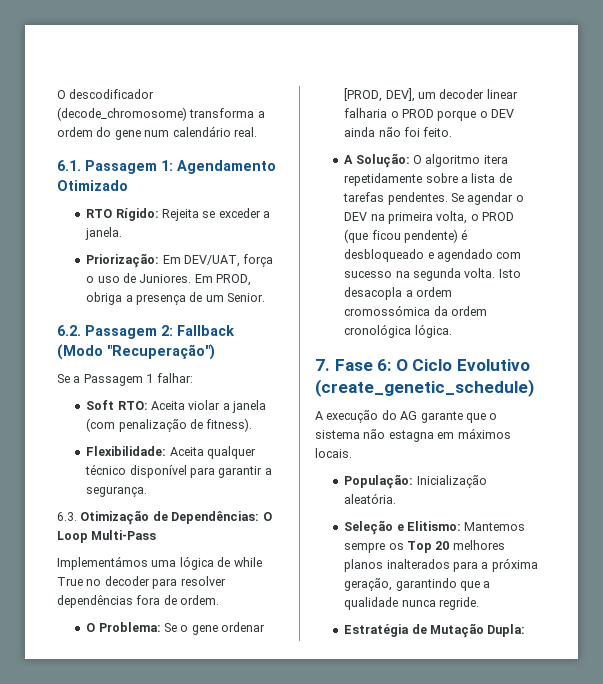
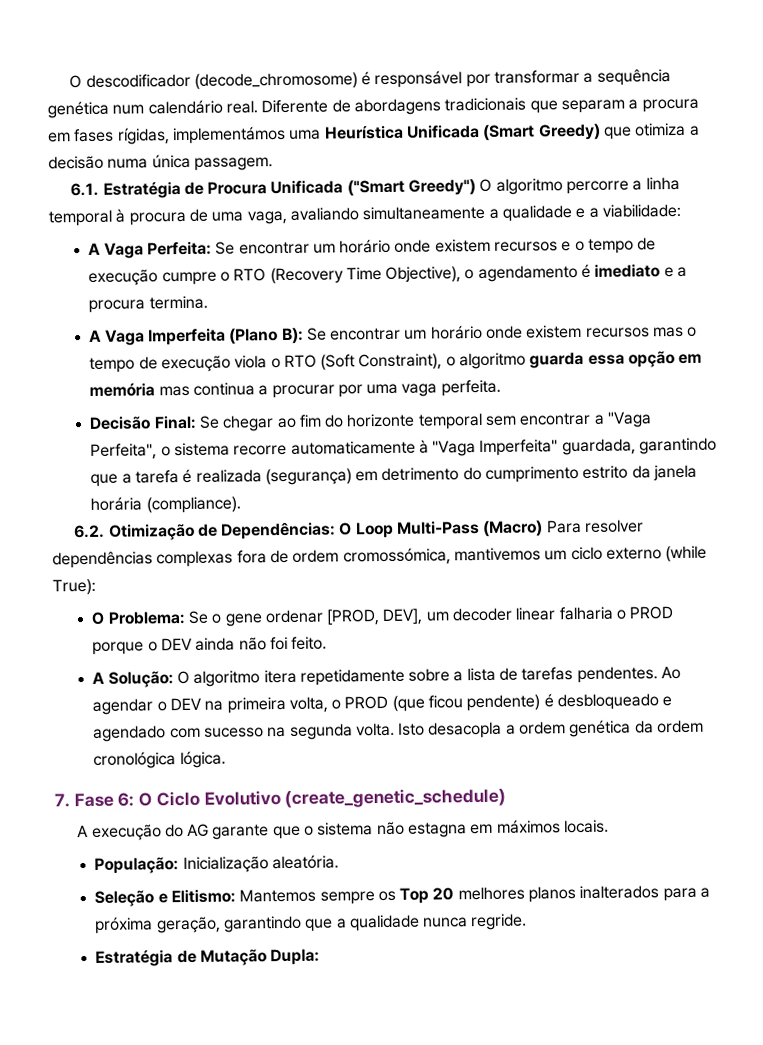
[189,108,265,118] [57,126,257,140] [57,160,276,174] [57,180,128,191] [86,208,271,221] [85,227,123,240] [86,253,274,268] [86,273,252,286] [86,292,266,305] [57,325,235,339] [57,344,215,360] [57,373,193,386] [86,400,267,413] [86,418,253,432] [86,446,256,459] [85,464,272,478] [86,486,148,497] [57,512,77,521] transforma a ordem do gene num calendário real. // 6.1. Passagem 1: Agendamento Otimizado // RTO Rígido: Rejeita se exceder a janela. // Priorização: Em DEV/UAT, força o uso de Juniores. Em PROD, obriga a presença de um Senior. // 6.2. Passagem 2: Fallback (Modo "Recuperação") // Se a Passagem 1 falhar: // Soft RTO: Aceita violar a janela (com penalização de fitness). // Flexibilidade: Aceita qualquer técnico disponível para garantir a segurança. // 6.3. -> [361,69,671,89] [47,97,699,119] [48,122,700,145] [48,153,273,171] [70,176,680,199] [48,203,681,227] [88,237,657,259] [88,263,688,286] [88,295,208,313] [89,324,698,346] [89,351,703,373] [89,379,501,399] [89,411,653,432] [90,437,718,460] [90,464,698,487] [90,496,241,514] [74,524,106,539] é responsável por transformar a sequência genética num calendário real. Diferente de abordagens tradicionais que separam a procura em fases rígidas, implementámos uma Heurística Unificada (Smart Greedy) que otimiza a decisão numa única passagem. // 6.1. Estratégia de Procura Unificada ("Smart Greedy") O algoritmo percorre a linha temporal à procura de uma vaga, avaliando simultaneamente a qualidade e a viabilidade: // A Vaga Perfeita: Se encontrar um horário onde existem recursos e o tempo de execução cumpre o RTO (Recovery Time Objective), o agendamento é imediato e a procura termina. // A Vaga Imperfeita (Plano B): Se encontrar um horário onde existem recursos mas o tempo de execução viola o RTO (Soft Constraint), o algoritmo guarda essa opção em memória mas continua a procurar por uma vaga perfeita. // Decisão Final: Se chegar ao fim do horizonte temporal sem encontrar a "Vaga Perfeita", o sistema recorre automaticamente à "Vaga Imperfeita" guardada, garantindo que a tarefa é realizada (segurança) em detrimento do cumprimento estrito da janela horária (compliance). // 6.2.
[57,556,262,570] [57,576,178,589] // Implementámos uma lógica de while True no decoder para -> [482,519,582,537] (Macro) Para
(133, 601) none -> [156,550,234,568] complexas
[180,595,220,605] ordem. -> [292,545,708,566] [52,578,96,596] ordem cromossómica, mantivemos um ciclo externo (while True):
[450,193,464,202] Se -> [661,665,682,680] Ao
[344,305,431,316] cromossómica -> [569,719,632,738] genética

